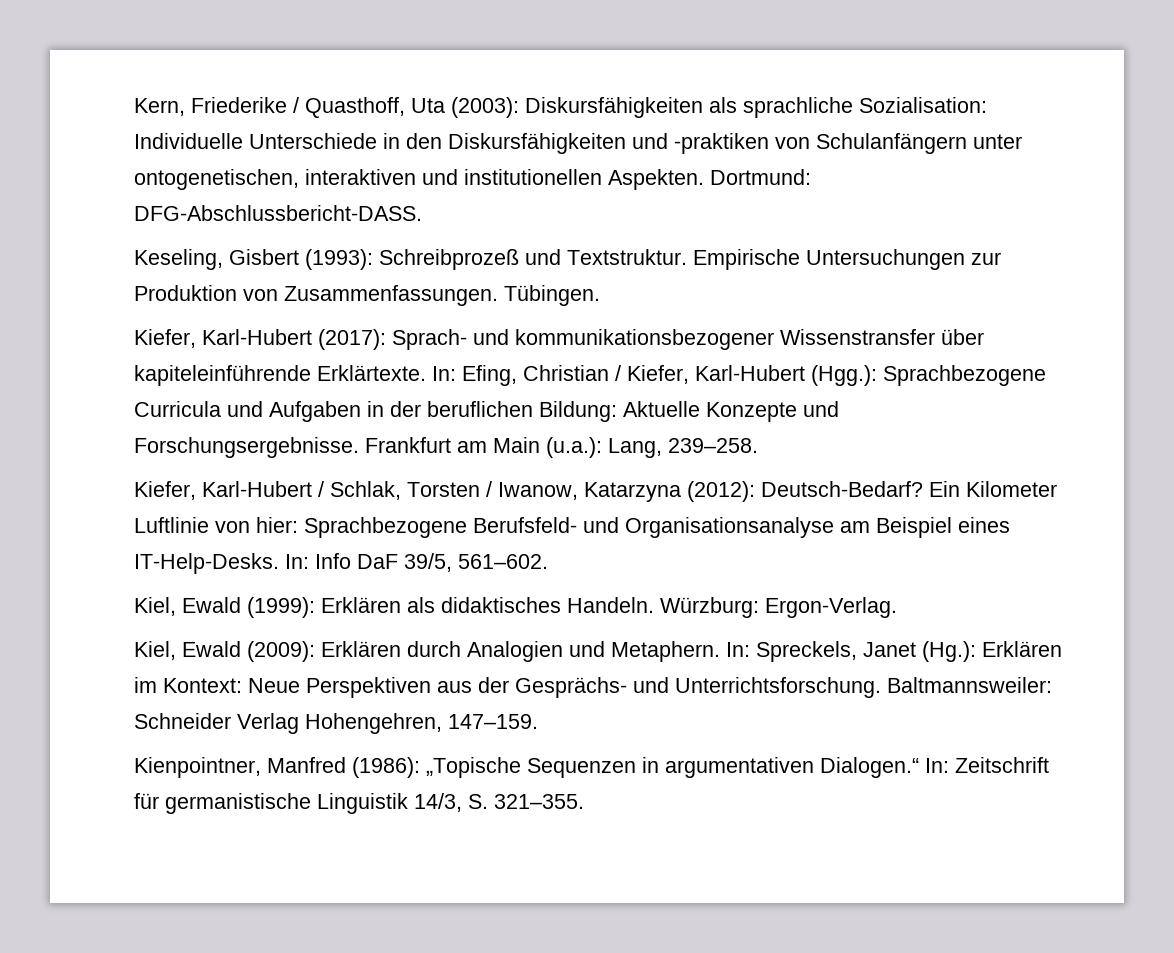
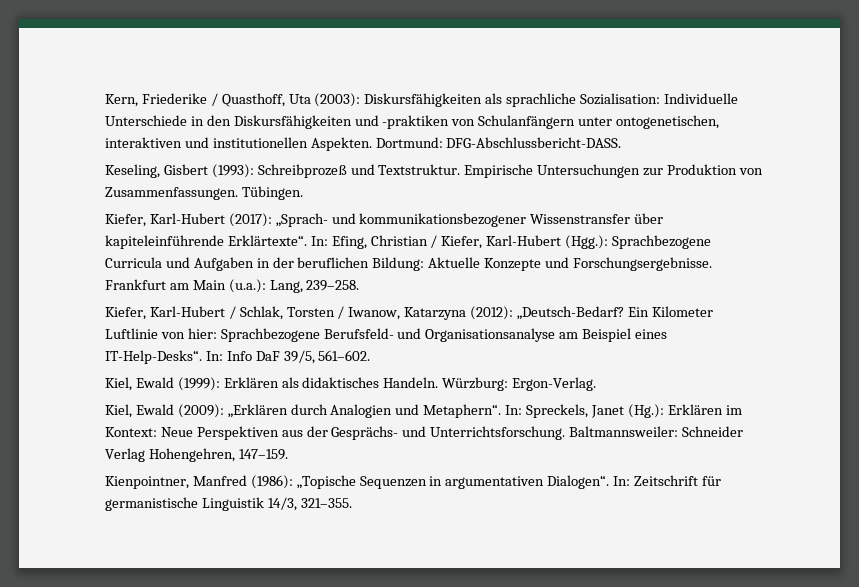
[391,329,467,350] Sprach- -> [275,213,328,227] „Sprach-
[316,365,426,381] Erklärtexte. -> [227,235,307,246] Erklärtexte“.
[760,481,923,497] Deutsch-Bedarf? -> [517,306,625,320] „Deutsch-Bedarf?
[133,553,279,574] IT-Help-Desks. -> [104,350,202,364] IT-Help-Desks“.
[320,641,401,657] Erklären -> [227,404,288,418] „Erklären
[610,641,720,662] Metaphern. -> [423,404,502,418] Metaphern“.
[819,757,919,778] Dialogen.“ -> [547,475,610,489] Dialogen“.
[467,794,488,809] S. -> (297, 504) none

